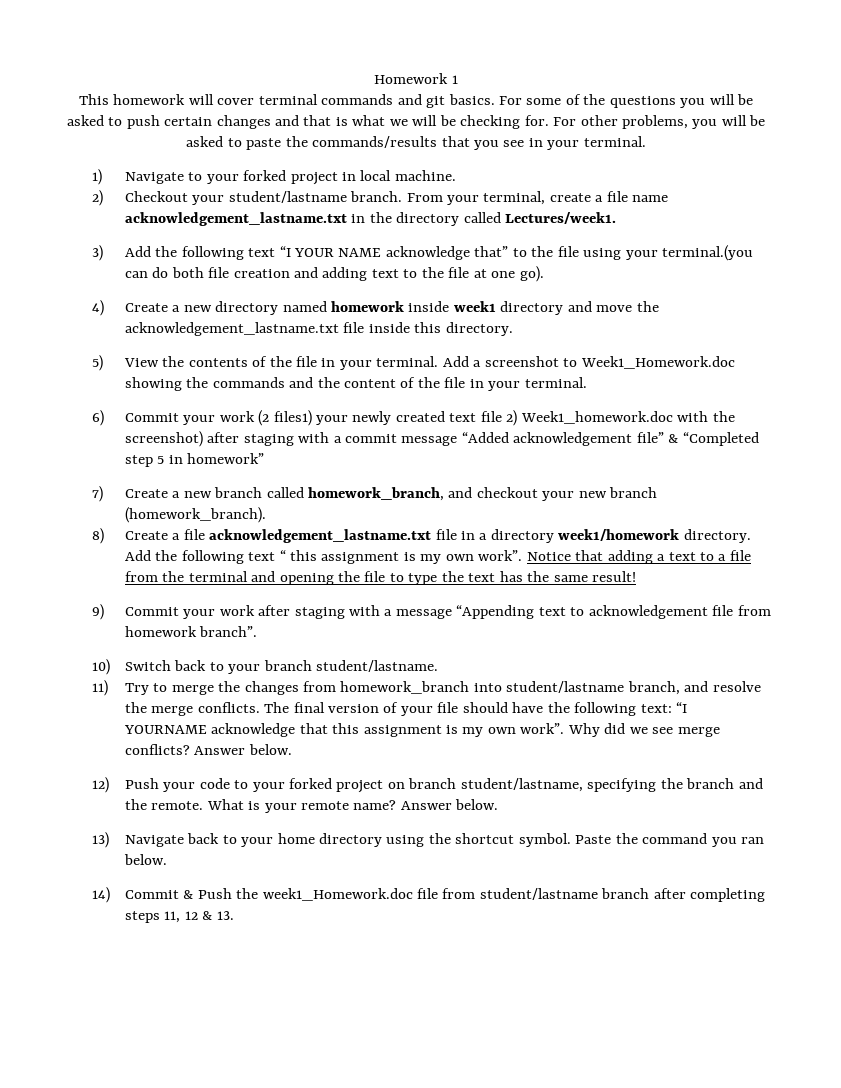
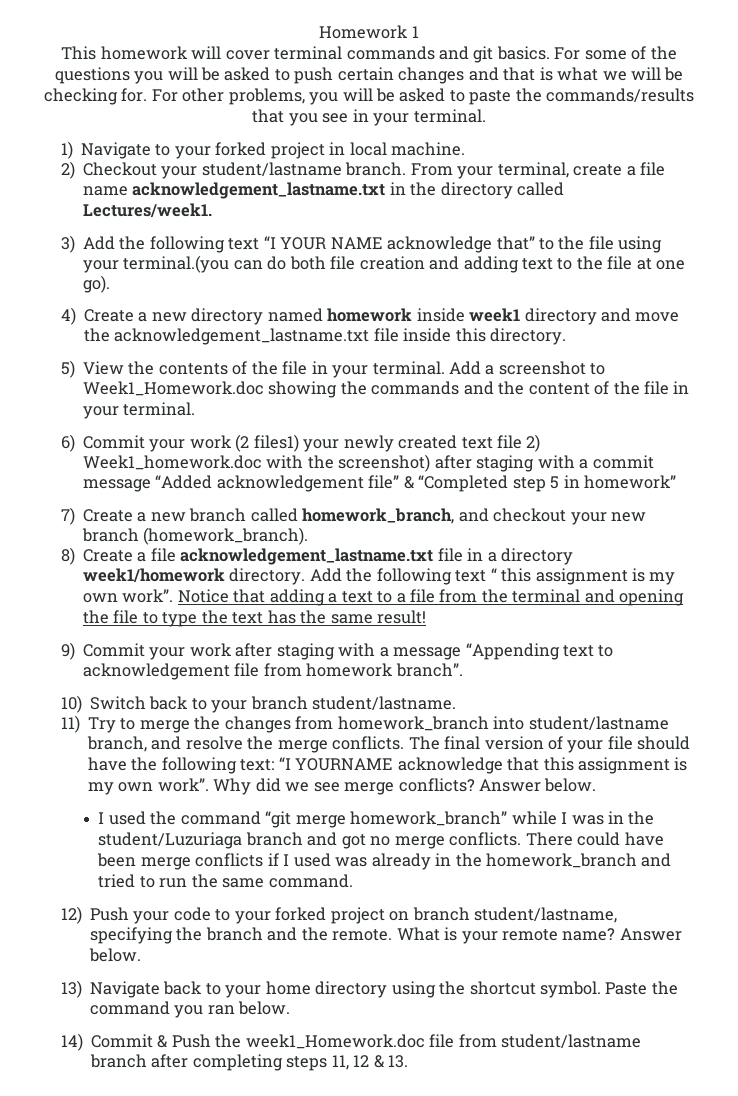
(292, 749) none -> [98,811,655,828] [98,832,664,849] [97,853,672,870] [98,874,353,888] // I used the command “git merge homework_branch” while I was in the student/Luzuriaga branch and got no merge conflicts. There could have been merge conflicts if I used was already in the homework_branch and tried to run the same command.

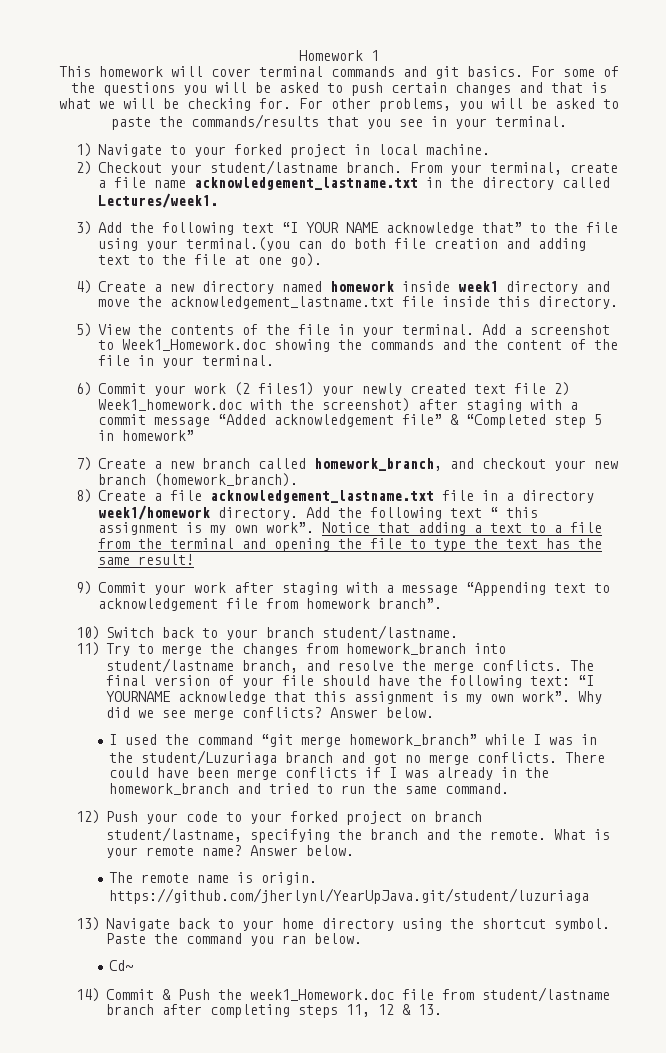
[293,853,331,867] used -> (397, 772) none
(141, 955) none -> [108,872,317,885] [108,888,589,904] // The remote name is origin. https://github.com/jherlynl/YearUpJava.git/student/luzuriaga
(291, 1008) none -> [108,960,133,971] // Cd~

